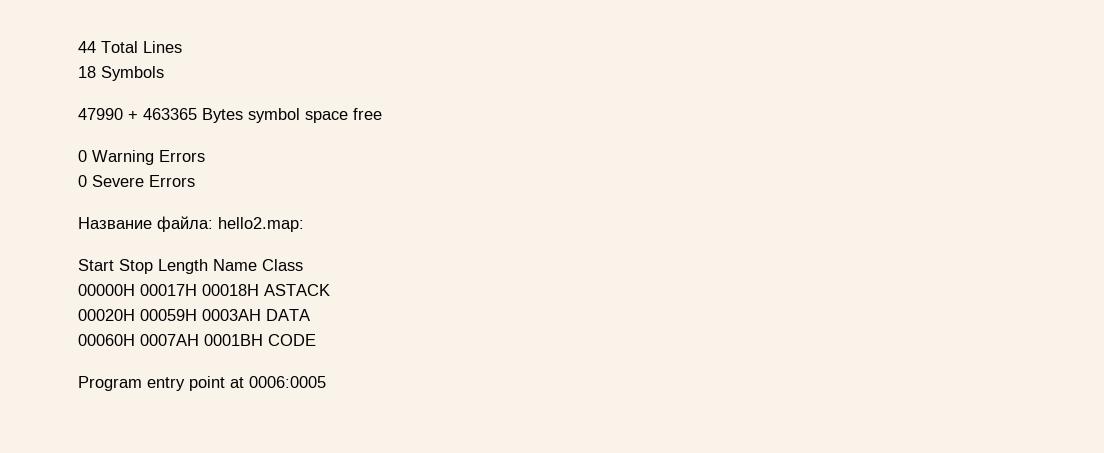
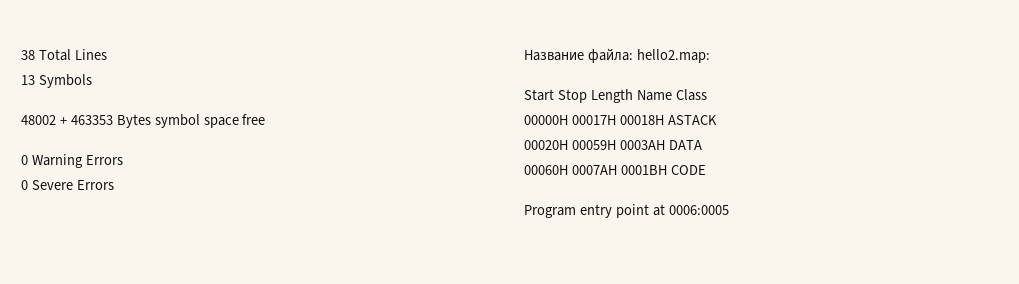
[78,41,96,53] 44 -> [21,50,35,60] 38
[78,66,96,78] 18 -> [21,75,35,85] 13
[78,108,197,120] 47990 + 463365 -> [21,115,113,125] 48002 + 463353

